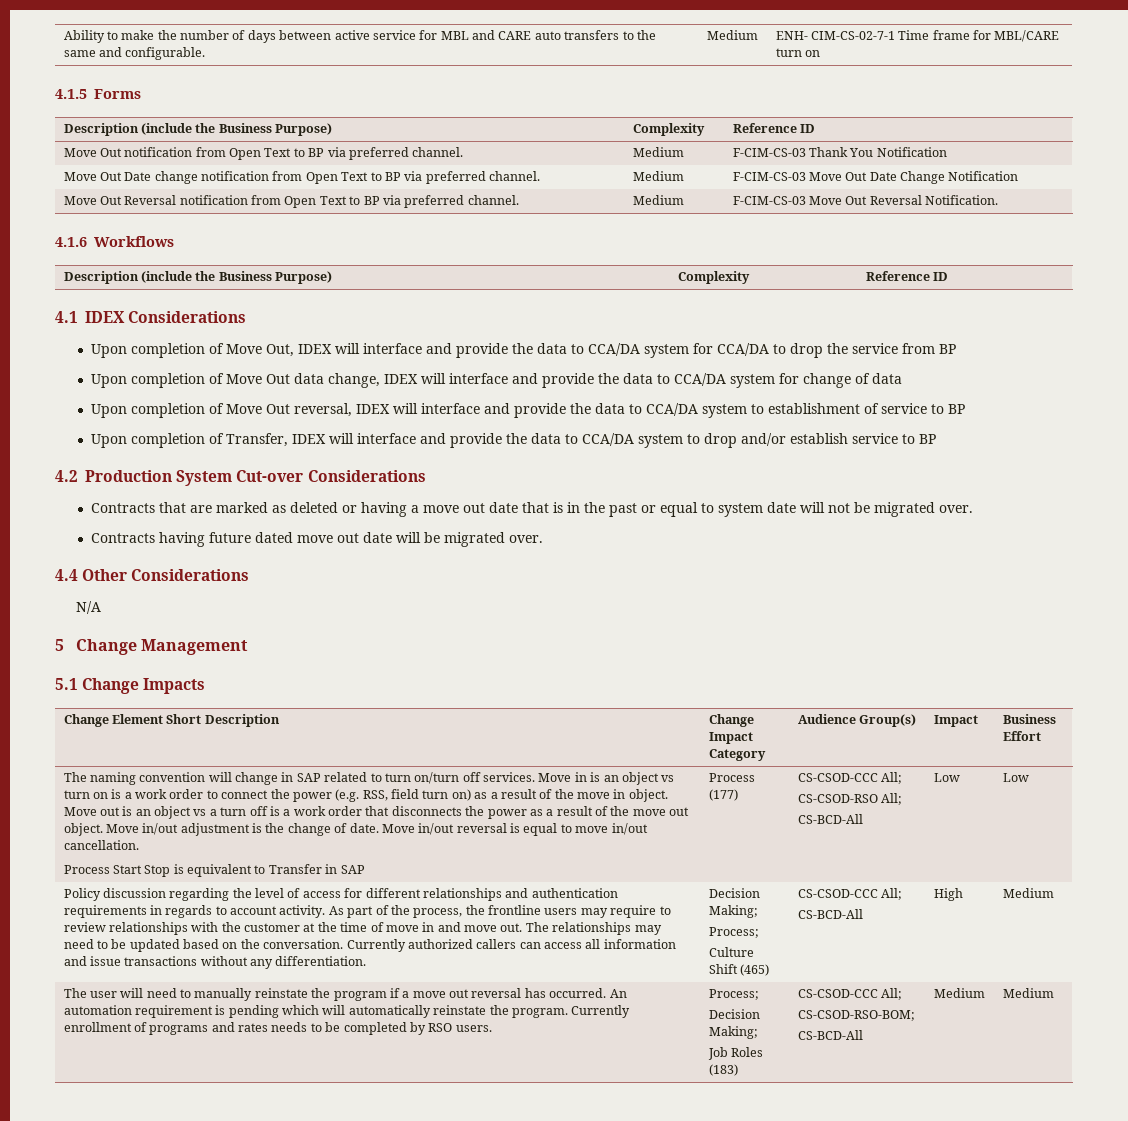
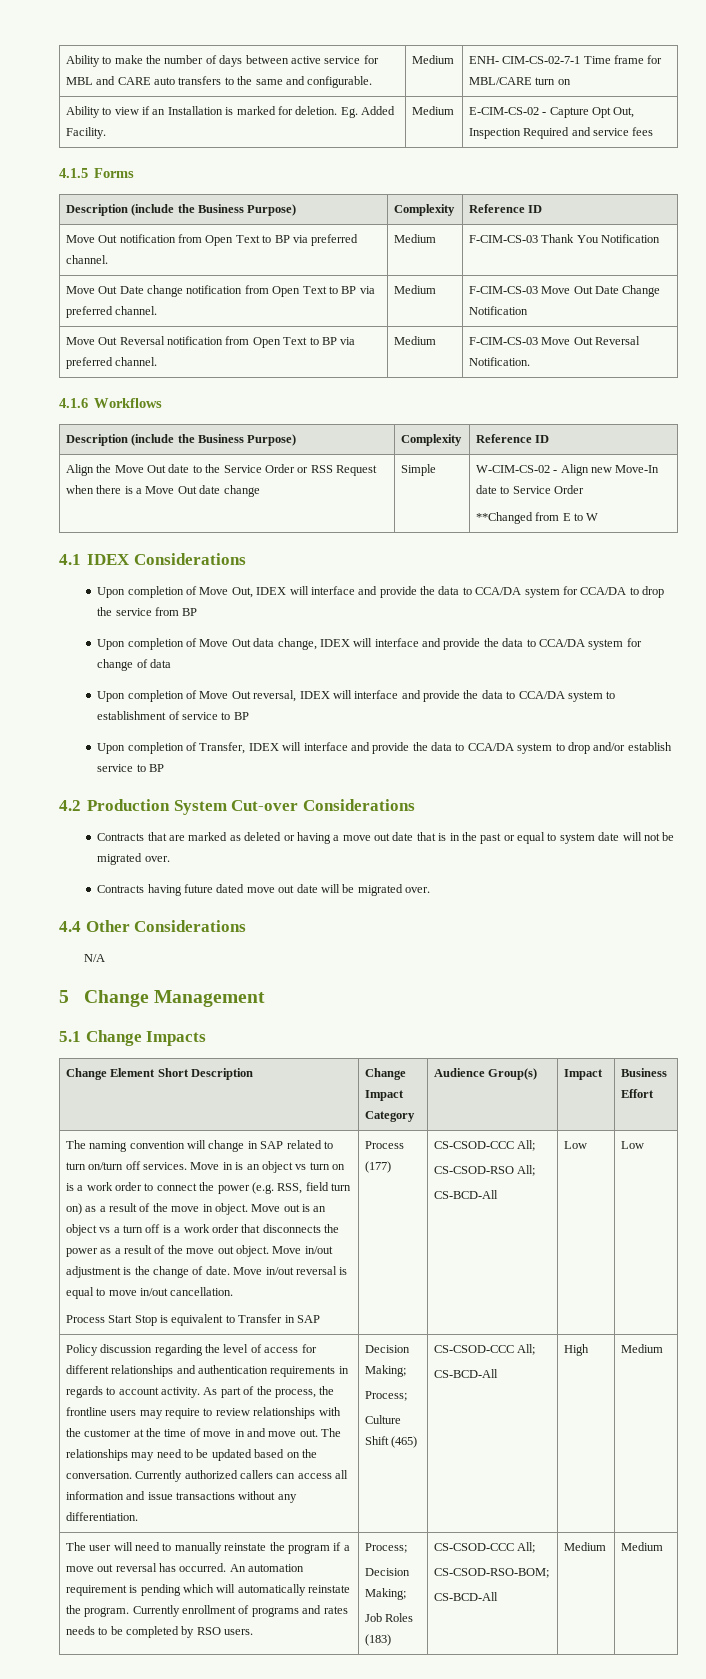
(820, 53) none -> [65,106,396,118] [65,127,106,139] [411,106,454,115] [468,107,635,118] [468,127,654,139] // Ability to view if an Installation is marked for deletion. Eg. Added Facility. | Medium | E-CIM-CS-02 - Capture Opt Out, Inspection Required and service fees
(948, 276) none -> [65,464,378,476] [65,485,260,497] [400,464,436,476] [475,464,660,476] [475,485,585,494] [475,512,599,524] // Align the Move Out date to the Service Order or RSS Request when there is a Move Out date change | Simple | W-CIM-CS-02 - Align new Move-In date to Service Order // **Changed from E to W

